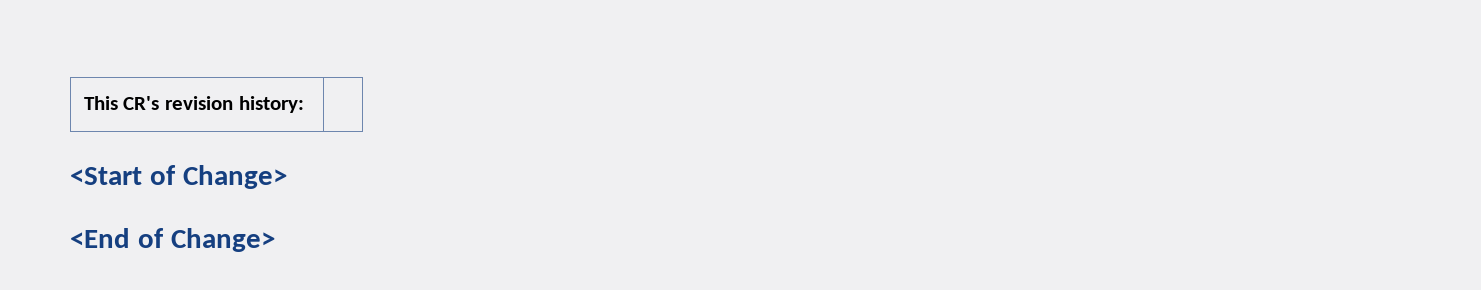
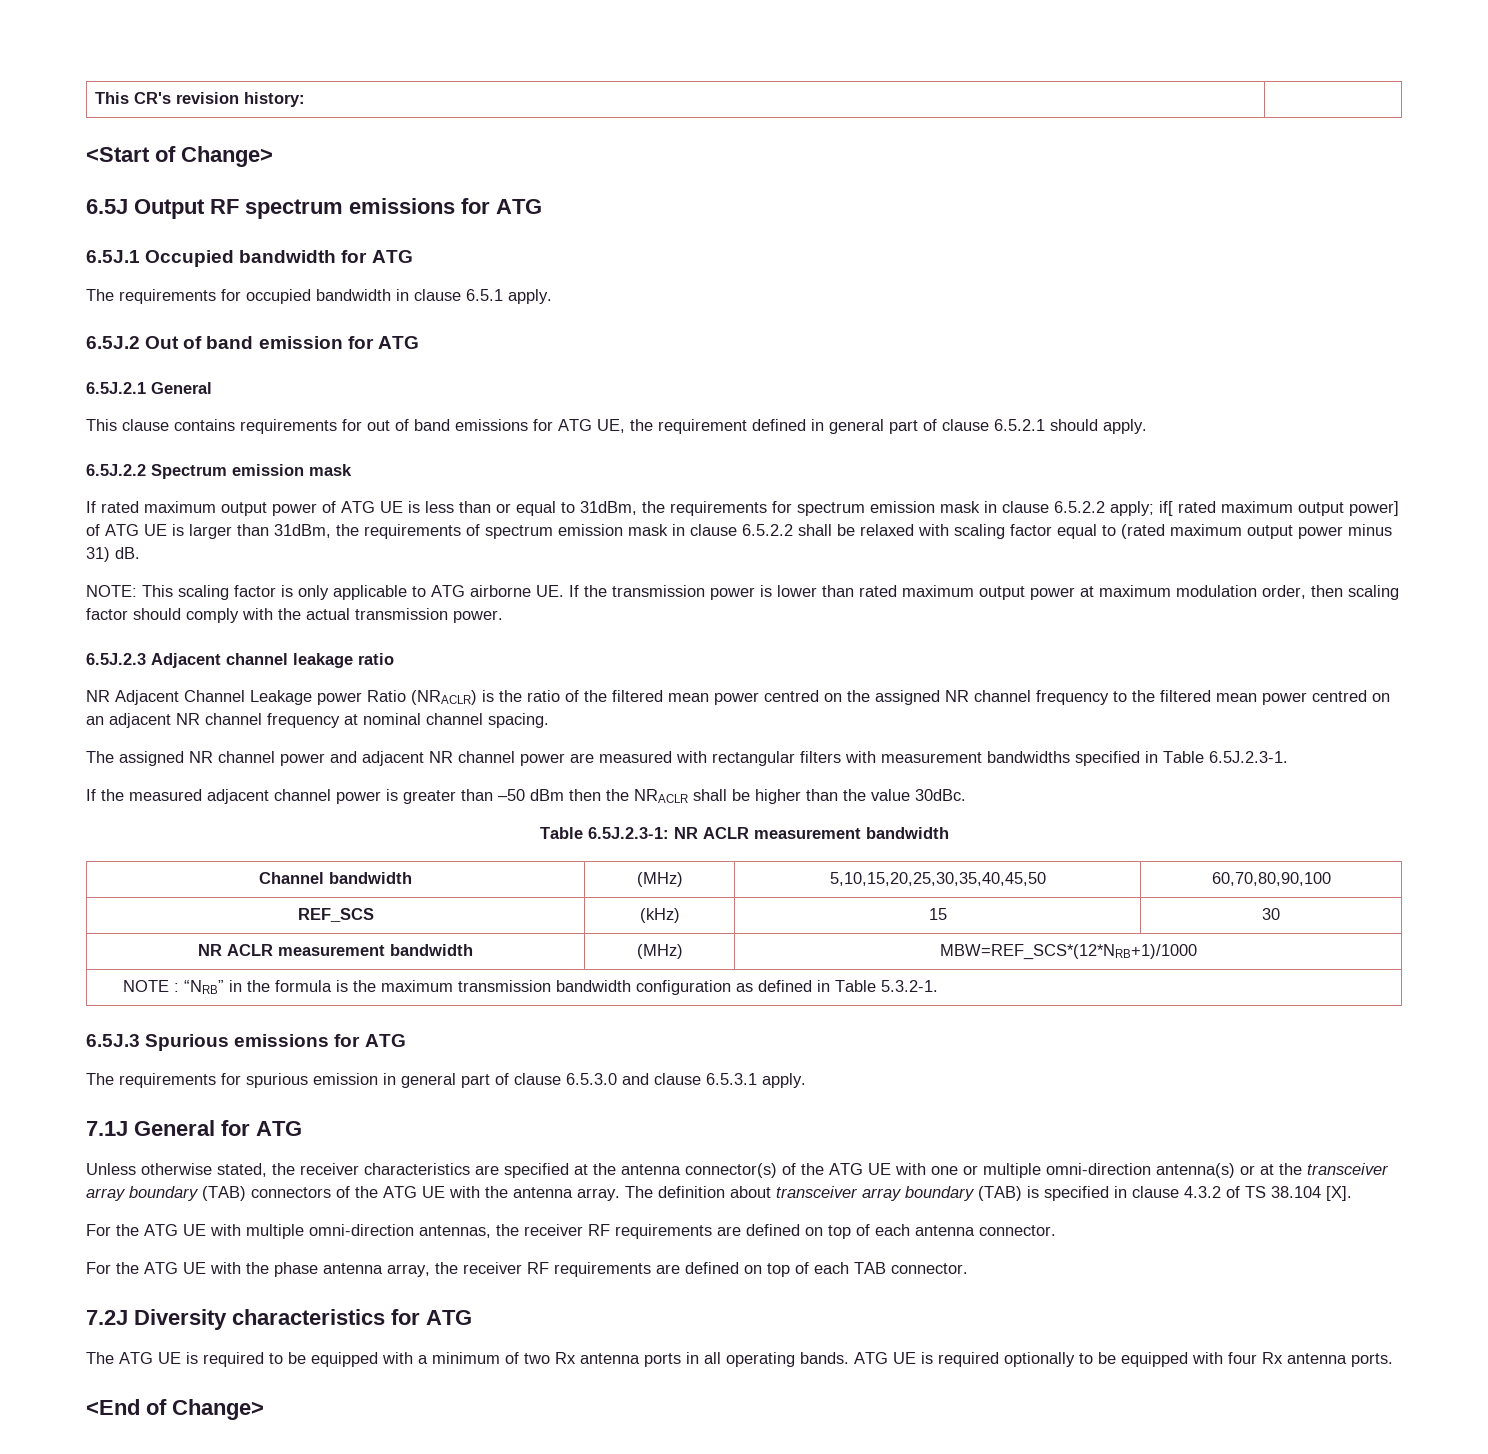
(287, 177) none -> [86,198,542,219] [86,250,413,267] [86,289,552,304] [86,336,419,349] [86,382,212,394] [86,419,1147,434] [86,464,352,479] [86,501,1399,516] [86,524,1392,539] [86,547,140,562] [86,585,1399,600] [86,608,503,623] [86,653,394,668] [86,690,1390,705] [86,713,549,728] [86,751,1288,766] [86,789,966,804] [539,827,949,839] [259,872,412,884] [636,872,683,887] [829,872,1046,886] [1211,872,1331,886] [297,908,374,922] [639,908,680,923] [928,908,947,920] [1262,908,1280,920] [198,944,474,956] [636,944,683,959] [939,944,1197,960] [123,980,939,995] [86,1034,406,1051] [86,1073,806,1088] [86,1120,302,1136] [86,1163,1389,1178] [86,1186,1352,1201] [86,1224,1056,1239] [86,1262,968,1277] [86,1309,472,1330] [86,1352,1393,1367] // 6.5J Output RF spectrum emissions for ATG // 6.5J.1 Occupied bandwidth for ATG // The requirements for occupied bandwidth in clause 6.5.1 apply. // 6.5J.2 Out of band emission for ATG // 6.5J.2.1 General // This clause contains requirements for out of band emissions for ATG UE, the requirement defined in general part of clause 6.5.2.1 should apply. // 6.5J.2.2 Spectrum emission mask // If rated maximum output power of ATG UE is less than or equal to 31dBm, the requirements for spectrum emission mask in clause 6.5.2.2 apply; if[ rated maximum output power] of ATG UE is larger than 31dBm, the requirements of spectrum emission mask in clause 6.5.2.2 shall be relaxed with scaling factor equal to (rated maximum output power minus 31) dB. // NOTE: This scaling factor is only applicable to ATG airborne UE. If the transmission power is lower than rated maximum output power at maximum modulation order, then scaling factor should comply with the actual transmission power. // 6.5J.2.3 Adjacent channel leakage ratio // NR Adjacent Channel Leakage power Ratio (NRACLR) is the ratio of the filtered mean power centred on the assigned NR channel frequency to the filtered mean power centred on an adjacent NR channel frequency at nominal channel spacing. // The assigned NR channel power and adjacent NR channel power are measured with rectangular filters with measurement bandwidths specified in Table 6.5J.2.3-1. // If the measured adjacent channel power is greater than –50 dBm then the NRACLR shall be higher than the value 30dBc. // Table 6.5J.2.3-1: NR ACLR measurement bandwidth // Channel bandwidth | (MHz) | 5,10,15,20,25,30,35,40,45,50 | 60,70,80,90,100 // REF_SCS | (kHz) | 15 | 30 // NR ACLR measurement bandwidth | (MHz) | MBW=REF_SCS*(12*NRB+1)/1000 // NOTE : “NRB” in the formula is the maximum transmission bandwidth configuration as defined in Table 5.3.2-1. // 6.5J.3 Spurious emissions for ATG // The requirements for spurious emission in general part of clause 6.5.3.0 and clause 6.5.3.1 apply. // 7.1J General for ATG // Unless otherwise stated, the receiver characteristics are specified at the antenna connector(s) of the ATG UE with one or multiple omni-direction antenna(s) or at the transceiver array boundary (TAB) connectors of the ATG UE with the antenna array. The definition about transceiver array boundary (TAB) is specified in clause 4.3.2 of TS 38.104 [X]. // For the ATG UE with multiple omni-direction antennas, the receiver RF requirements are defined on top of each antenna connector. // For the ATG UE with the phase antenna array, the receiver RF requirements are defined on top of each TAB connector. // 7.2J Diversity characteristics for ATG // The ATG UE is required to be equipped with a minimum of two Rx antenna ports in all operating bands. ATG UE is required optionally to be equipped with four Rx antenna ports.

